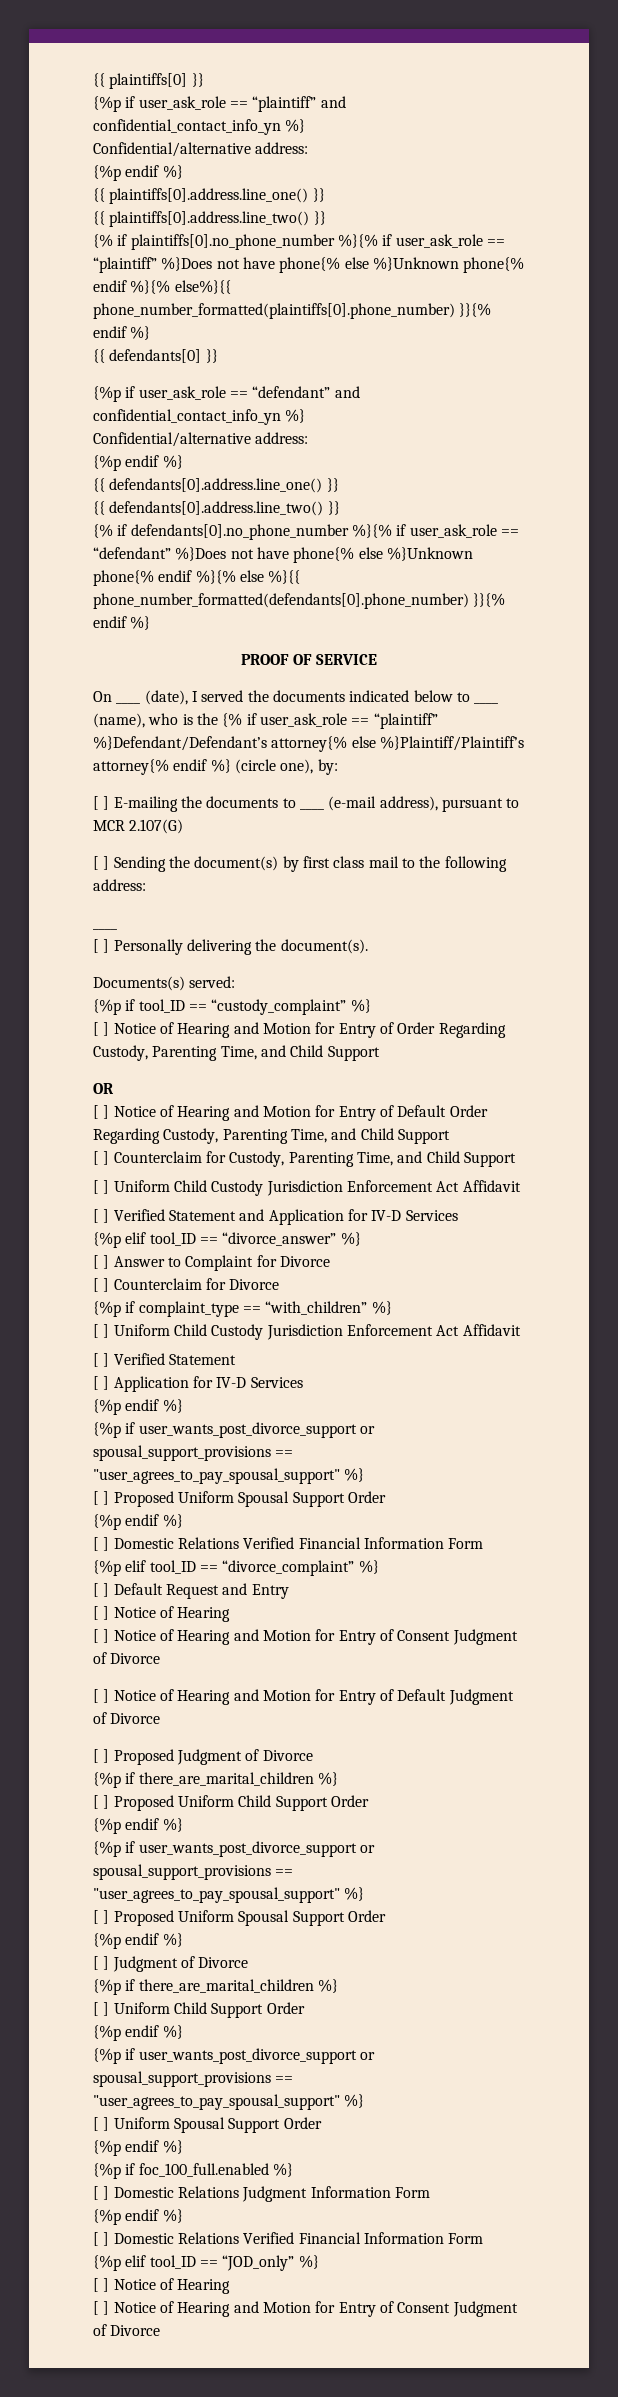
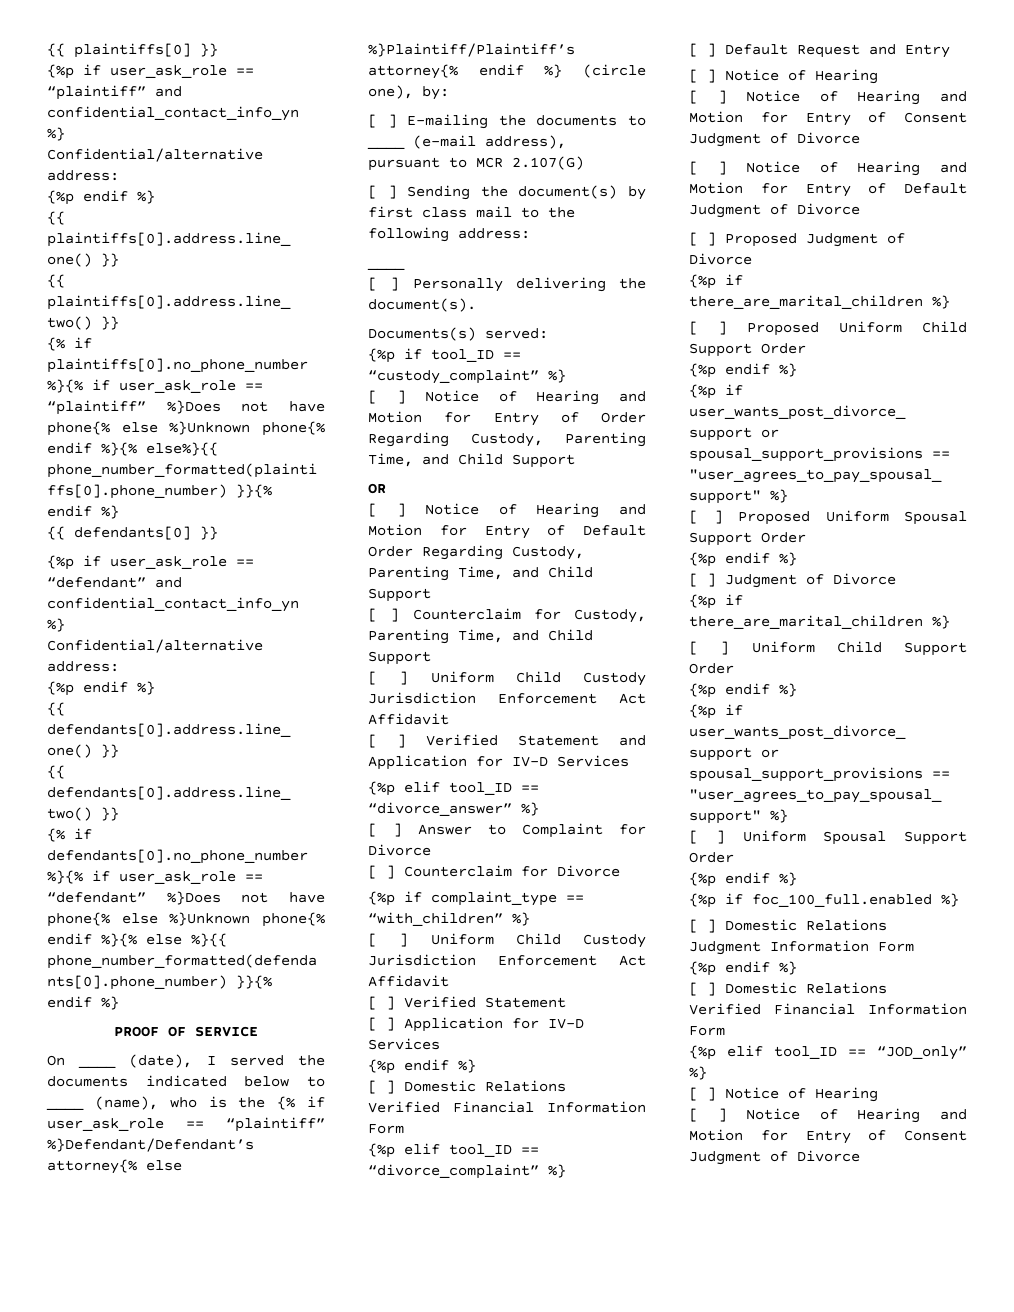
[93,1422,375,1438] [93,1445,294,1461] [93,1468,365,1484] [93,1491,386,1507] [93,1514,183,1530] // {%p if user_wants_post_divorce_support or spousal_support_provisions == "user_agrees_to_pay_spousal_support" %} // [ ] Proposed Uniform Spousal Support Order // {%p endif %} -> (476, 1066) none

